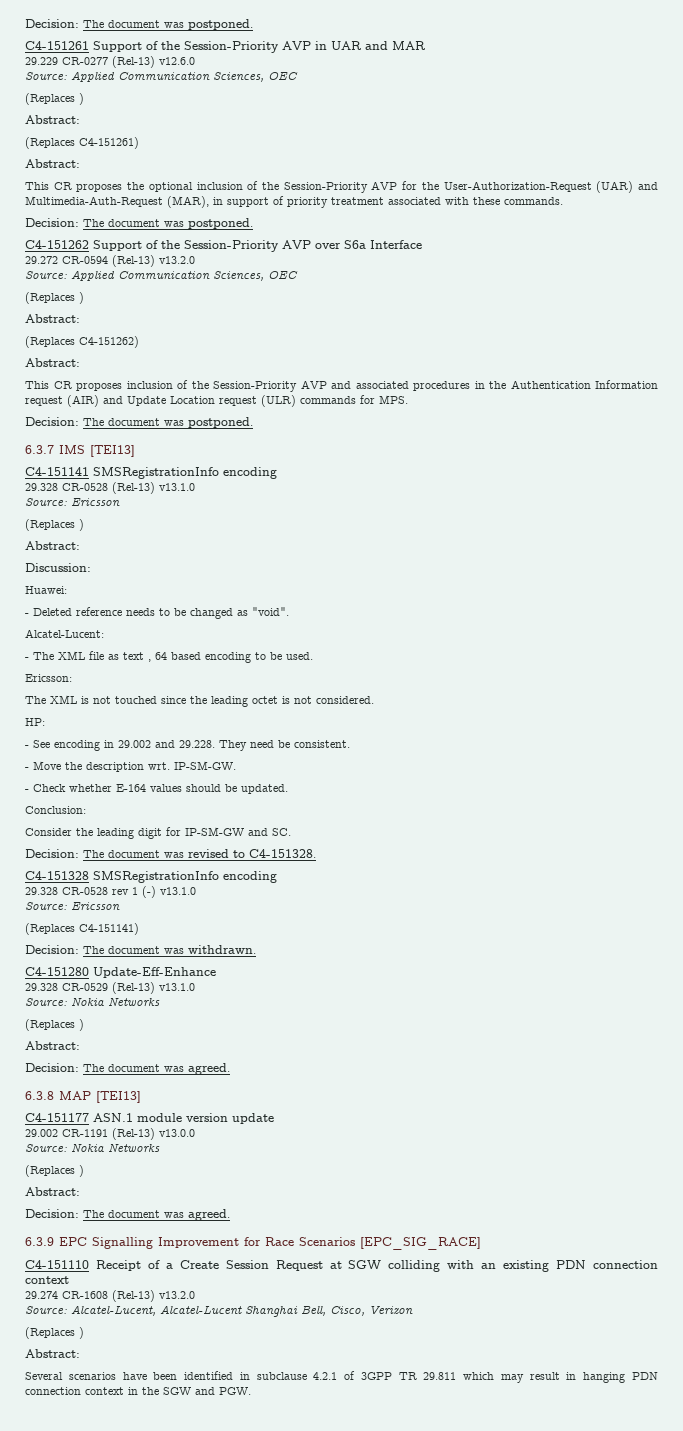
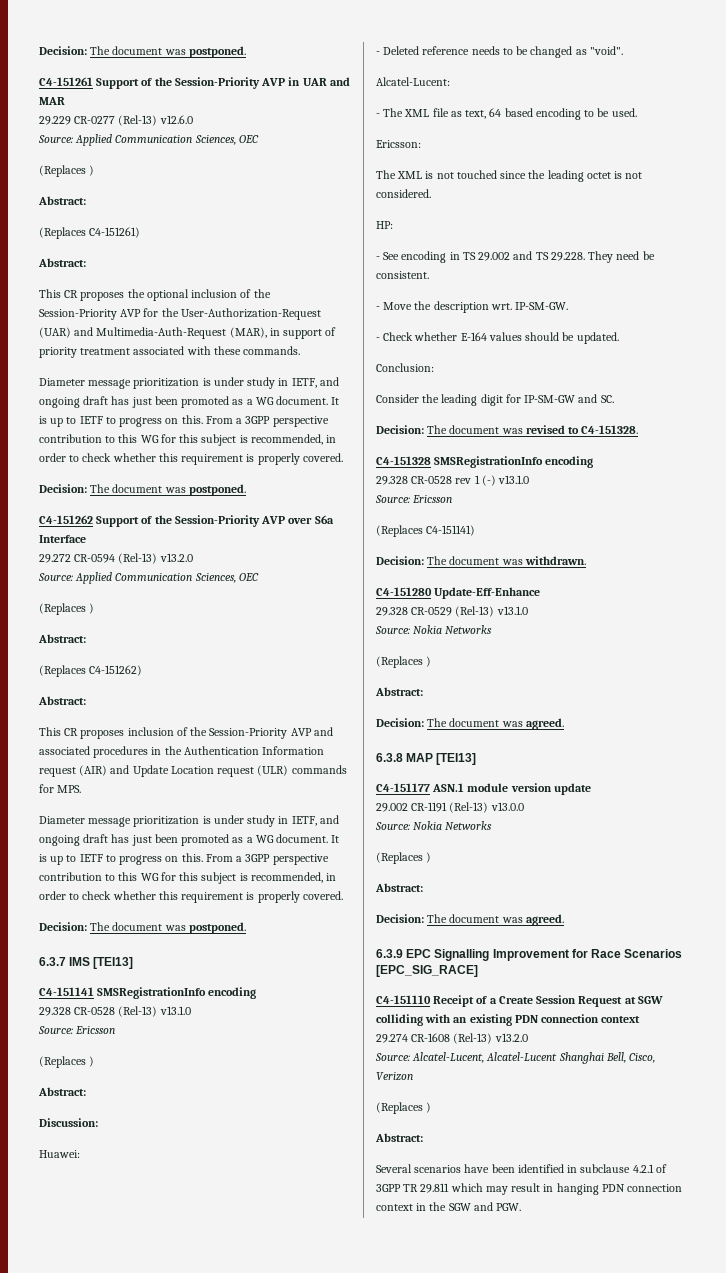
(563, 201) none -> [39,377,339,389] [39,396,340,408] [39,415,329,427] [39,434,337,446] [39,453,343,465] // Diameter message prioritization is under study in IETF, and ongoing draft has just been promoted as a WG document. It is up to IETF to progress on this. From a 3GPP perspective contribution to this WG for this subject is recommended, in order to check whether this requirement is properly covered.
(408, 399) none -> [39,815,339,827] [39,834,340,846] [39,853,329,865] [39,872,337,884] [39,891,343,903] // Diameter message prioritization is under study in IETF, and ongoing draft has just been promoted as a WG document. It is up to IETF to progress on this. From a 3GPP perspective contribution to this WG for this subject is recommended, in order to check whether this requirement is properly covered.
[123,652,151,662] text , -> [465,110,487,119] text,
(114, 744) none -> [462,252,476,260] TS
(175, 744) none -> [535,252,549,260] TS

